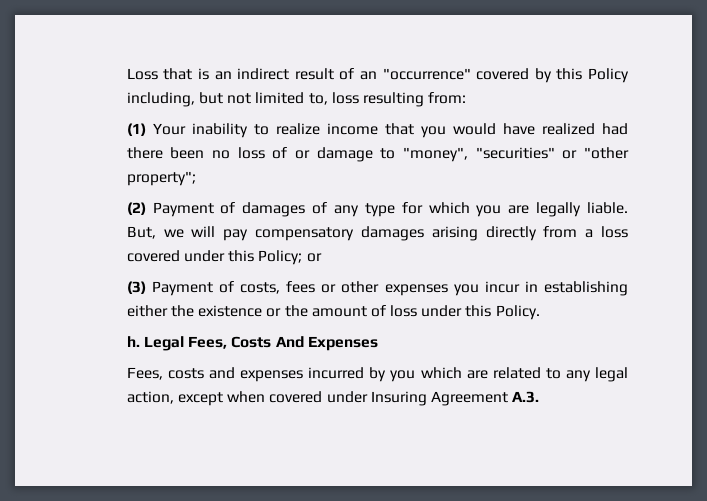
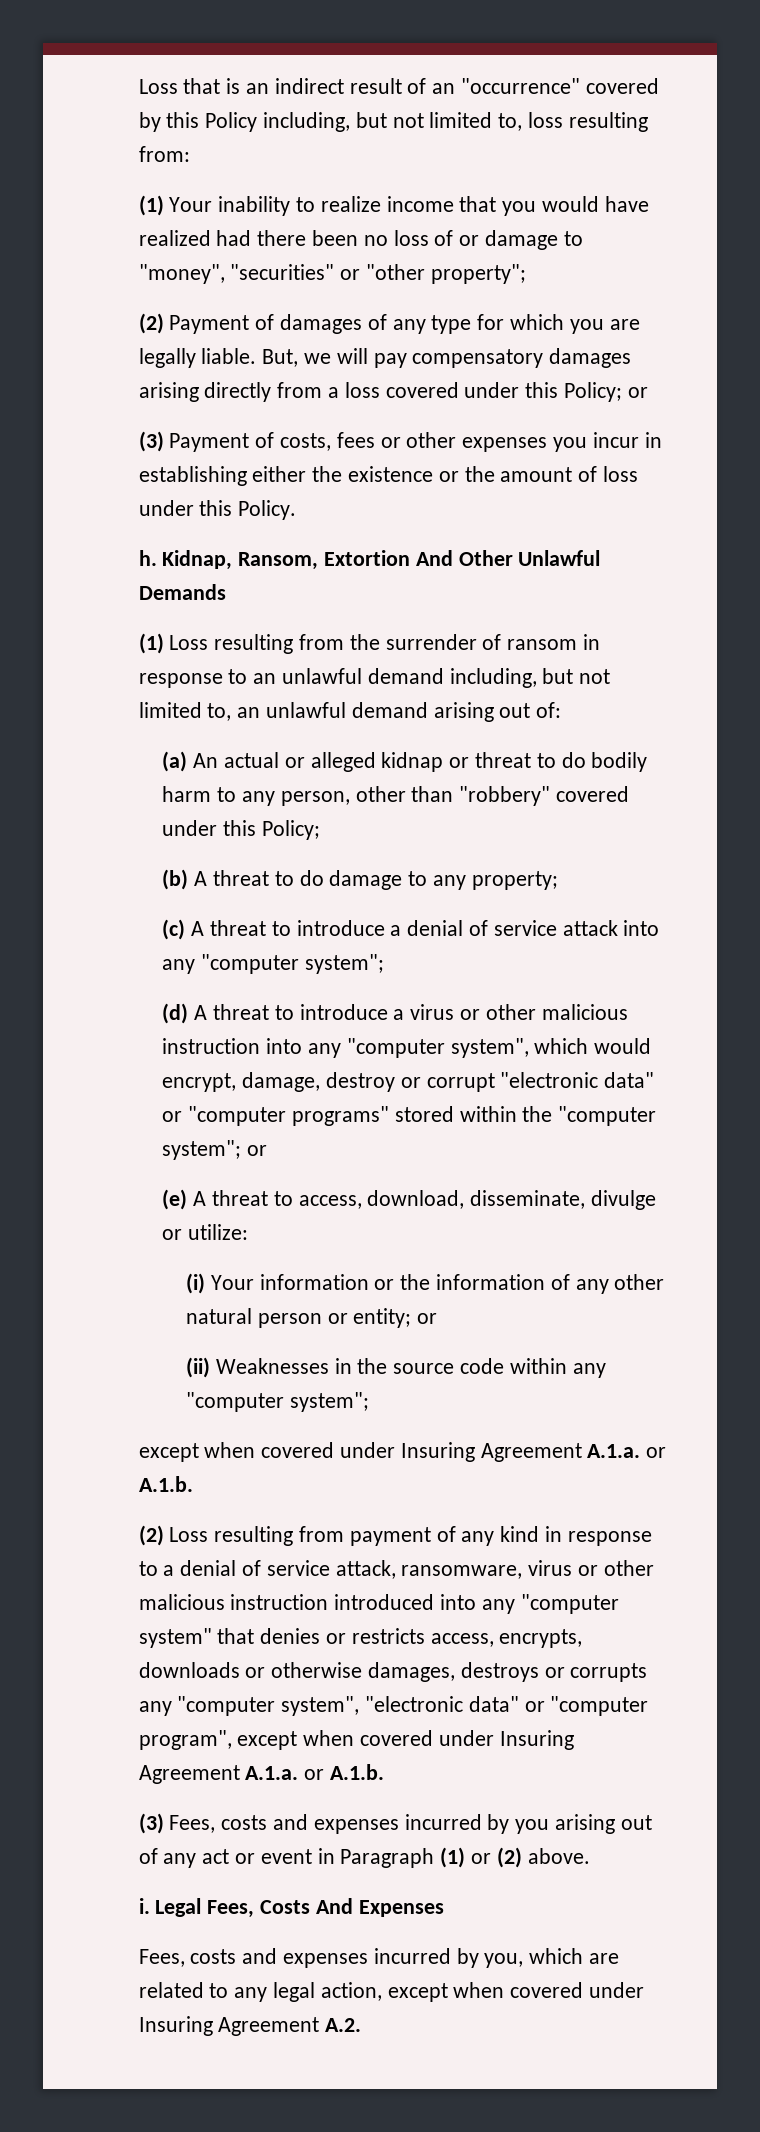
(140, 341) none -> [162,550,601,570] [138,584,226,600] [138,633,600,654] [138,668,611,688] [138,702,562,722] [162,751,648,772] [162,786,629,806] [162,820,320,840] [162,869,558,890] [162,919,660,940] [162,954,384,974] [162,1003,628,1024] [162,1038,652,1058] [162,1072,655,1092] [162,1106,657,1126] [162,1140,268,1160] [162,1189,656,1210] [162,1224,249,1240] [186,1273,665,1294] [186,1308,438,1328] [186,1357,606,1378] [186,1392,369,1412] [138,1442,667,1462] [138,1476,193,1492] [138,1525,652,1546] [138,1560,654,1579] [138,1594,619,1614] [138,1628,583,1648] [138,1662,648,1682] [138,1696,649,1716] [138,1730,574,1750] [138,1764,384,1784] [138,1813,652,1834] [138,1847,590,1868] [138,1898,150,1914] Kidnap, Ransom, Extortion And Other Unlawful Demands // (1) Loss resulting from the surrender of ransom in response to an unlawful demand including, but not limited to, an unlawful demand arising out of: // (a) An actual or alleged kidnap or threat to do bodily harm to any person, other than "robbery" covered under this Policy; // (b) A threat to do damage to any property; // (c) A threat to introduce a denial of service attack into any "computer system"; // (d) A threat to introduce a virus or other malicious instruction into any "computer system", which would encrypt, damage, destroy or corrupt "electronic data" or "computer programs" stored within the "computer system"; or // (e) A threat to access, download, disseminate, divulge or utilize: // (i) Your information or the information of any other natural person or entity; or // (ii) Weaknesses in the source code within any "computer system"; // except when covered under Insuring Agreement A.1.a. or A.1.b. // (2) Loss resulting from payment of any kind in response to a denial of service attack, ransomware, virus or other malicious instruction introduced into any "computer system" that denies or restricts access, encrypts, downloads or otherwise damages, destroys or corrupts any "computer system", "electronic data" or "computer program", except when covered under Insuring Agreement A.1.a. or A.1.b. // (3) Fees, costs and expenses incurred by you arising out of any act or event in Paragraph (1) or (2) above. // i.
[390,370,416,382] you -> [484,1953,524,1968] you,
[512,391,540,403] A.3. -> [325,2018,362,2032] A.2.

